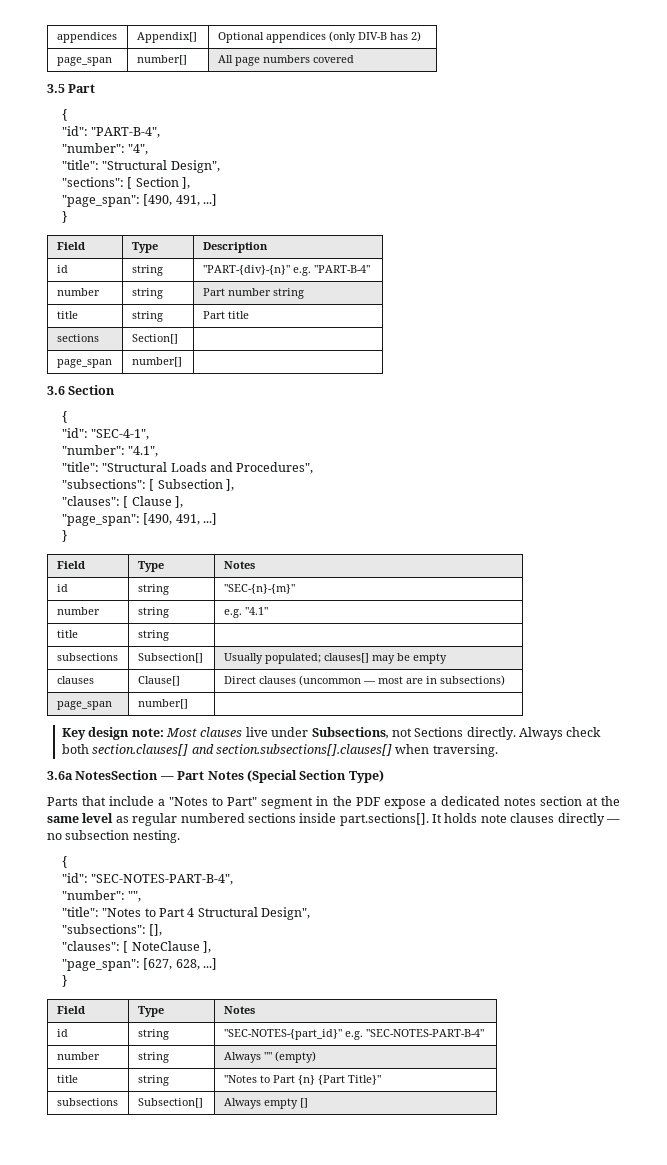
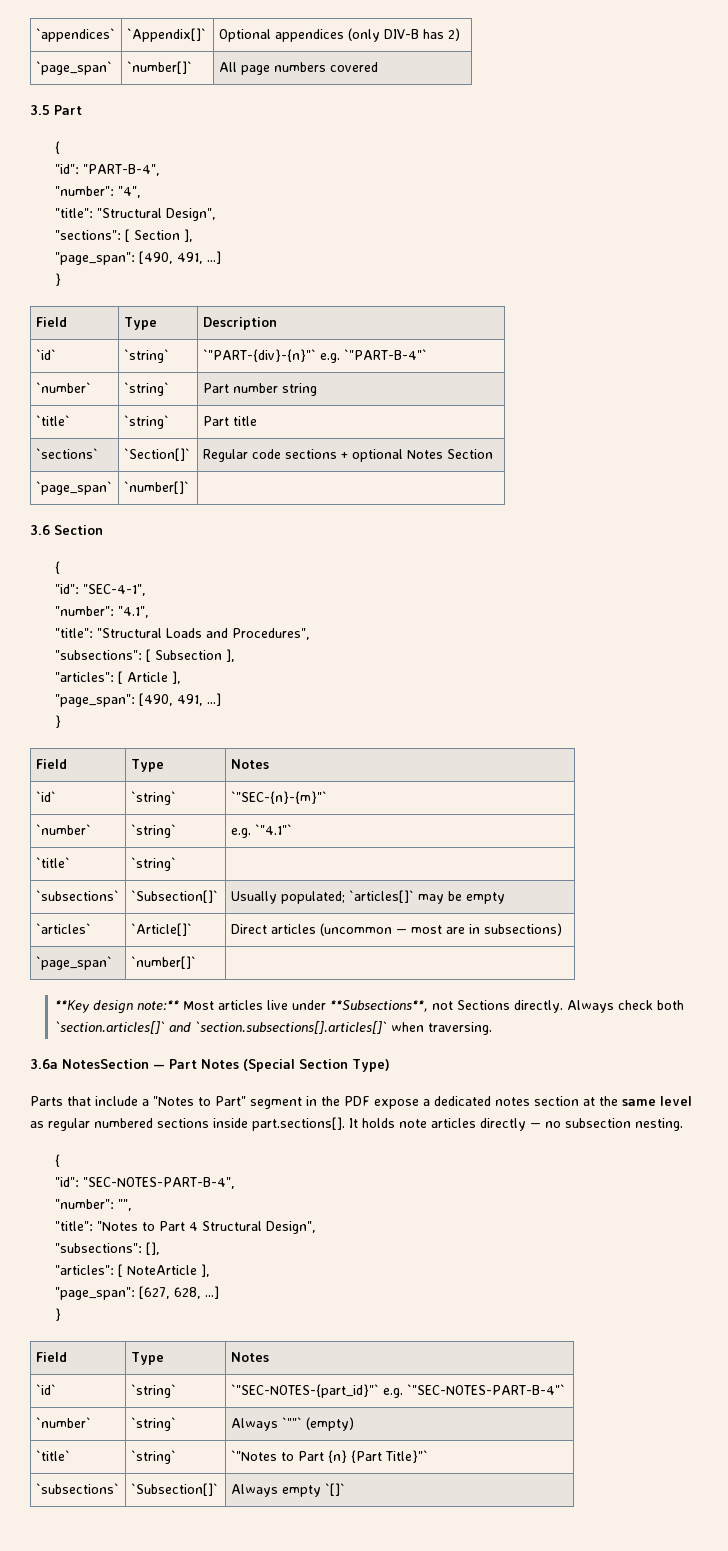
[56,32,117,43] [136,32,197,43] appendices | Appendix[] -> [35,28,115,42] [126,28,206,42] `appendices` | `Appendix[]`
[56,57,112,66] [136,55,187,65] page_span | number[] -> [35,61,112,75] [126,61,192,74] `page_span` | `number[]`
[56,265,68,273] [131,265,163,276] [202,265,370,276] [56,288,100,296] [131,288,163,299] id | string | "PART-{div}-{n}" e.g. "PART-B-4" // number | string -> [35,349,56,360] [123,349,169,363] [202,349,427,363] [35,382,91,393] [123,382,169,396] `id` | `string` | `"PART-{div}-{n}"` e.g. `"PART-B-4"` // `number` | `string`
[56,311,78,319] [131,311,163,322] title | string -> [35,415,70,426] [123,415,169,429] `title` | `string`
[56,334,99,342] [131,334,178,344] [56,359,112,368] [131,357,182,367] sections | Section[] | // page_span | number[] -> [35,448,98,459] [123,448,190,461] [202,449,493,462] [35,481,112,495] [123,481,189,494] `sections` | `Section[]` | Regular code sections + optional Notes Section // `page_span` | `number[]`
[61,496,172,508] "clauses": [ Clause -> [55,671,169,684] "articles": [ Article
[56,584,68,592] [137,584,169,595] [223,584,295,594] [56,607,100,615] [137,607,169,618] [223,607,268,618] [56,630,78,638] [137,630,169,641] [56,653,118,661] [137,653,203,663] id | string | "SEC-{n}-{m}" // number | string | e.g. "4.1" // title | string | // subsections | Subsection[] -> [35,791,56,802] [130,791,176,805] [230,791,327,804] [35,824,91,835] [130,824,176,838] [230,824,292,838] [35,857,70,868] [130,857,176,871] [35,890,119,901] [130,890,218,903] `id` | `string` | `"SEC-{n}-{m}"` // `number` | `string` | e.g. `"4.1"` // `title` | `string` | // `subsections` | `Subsection[]`
[323,653,369,663] clauses[] -> [348,890,414,903] `articles[]`
[56,676,94,684] [137,676,180,686] clauses | Clause[] -> [35,923,91,934] [130,923,192,936] `articles` | `Article[]`
[258,676,296,684] clauses -> [270,924,316,934] articles
[56,701,112,710] [137,699,188,709] [61,727,243,740] page_span | number[] | // Key design note: Most clauses -> [35,956,112,970] [130,956,196,969] [55,1000,264,1014] `page_span` | `number[]` | // **Key design note:** Most articles
[311,727,389,739] Subsections, -> [330,1000,429,1012] **Subsections**,
[92,744,393,756] section.clauses[] and section.subsections[].clauses[] -> [55,1021,388,1034] `section.articles[]` and `section.subsections[].articles[]`
[510,813,555,823] clauses -> [431,1118,476,1128] articles
[61,941,200,953] "clauses": [ NoteClause -> [55,1264,198,1277] "articles": [ NoteArticle
[56,1029,68,1037] [137,1029,169,1040] [223,1029,484,1040] [56,1052,100,1060] [137,1052,169,1063] [223,1052,272,1063] id | string | "SEC-NOTES-{part_id}" e.g. "SEC-NOTES-PART-B-4" // number | string | Always "" -> [35,1384,56,1395] [130,1384,176,1398] [230,1384,565,1398] [35,1417,91,1428] [130,1417,176,1431] [230,1417,302,1431] `id` | `string` | `"SEC-NOTES-{part_id}"` e.g. `"SEC-NOTES-PART-B-4"` // `number` | `string` | Always `""`
[56,1075,78,1083] [137,1075,169,1086] [223,1075,257,1083] title | string | "Notes -> [35,1450,70,1461] [130,1450,176,1464] [230,1450,277,1461] `title` | `string` | `"Notes
[347,1075,381,1085] [56,1098,118,1106] [137,1098,203,1108] Title}" // subsections | Subsection[] -> [384,1450,428,1463] [35,1483,119,1494] [130,1483,218,1496] Title}"` // `subsections` | `Subsection[]`
[299,1098,308,1108] [] -> [324,1483,345,1496] `[]`

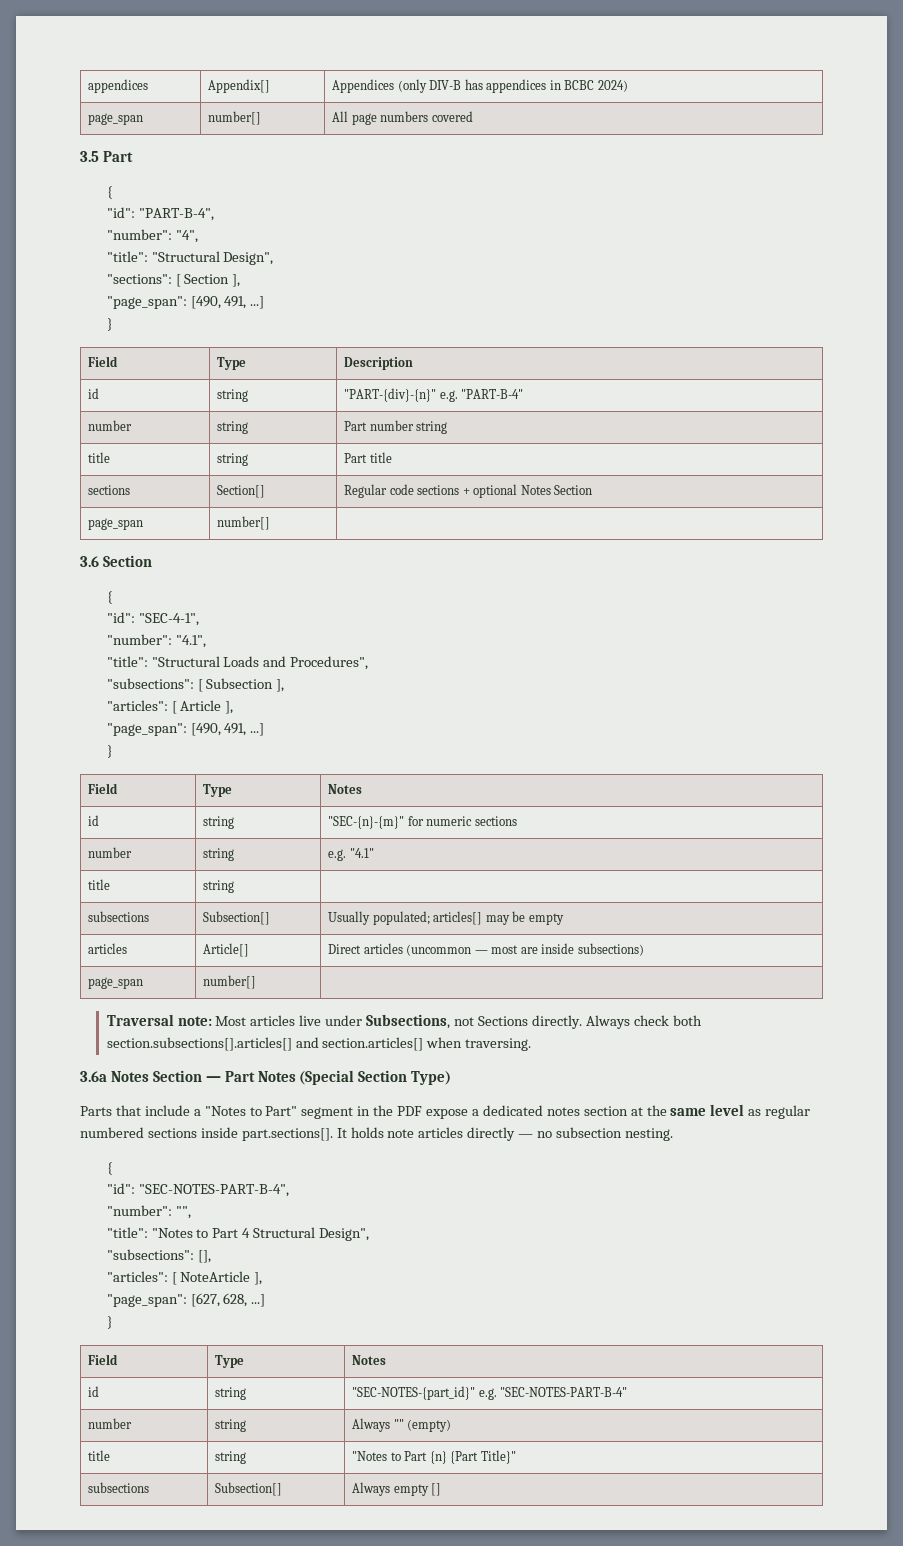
[35,28,115,42] [126,28,206,42] [218,28,460,42] [35,61,112,75] [126,61,192,74] `appendices` | `Appendix[]` | Optional appendices (only DIV-B has 2) // `page_span` | `number[]` -> [88,79,149,93] [208,79,271,93] [332,79,628,93] [88,113,144,125] [208,111,262,125] appendices | Appendix[] | Appendices (only DIV-B has appendices in BCBC 2024) // page_span | number[]
[35,349,56,360] [123,349,169,363] [202,349,427,363] [35,382,91,393] [123,382,169,396] `id` | `string` | `"PART-{div}-{n}"` e.g. `"PART-B-4"` // `number` | `string` -> [88,388,100,399] [217,389,249,402] [344,388,524,402] [88,420,133,431] [217,421,249,434] id | string | "PART-{div}-{n}" e.g. "PART-B-4" // number | string
[35,415,70,426] [123,415,169,429] `title` | `string` -> [88,452,111,463] [217,453,249,466] title | string
[35,448,98,459] [123,448,190,461] `sections` | `Section[]` -> [88,485,131,495] [217,485,266,498] sections | Section[]
[35,481,112,495] [123,481,189,494] `page_span` | `number[]` -> [88,518,144,530] [217,516,271,530] page_span | number[]
[35,791,56,802] [130,791,176,805] [230,791,327,804] [35,824,91,835] [130,824,176,838] [230,824,292,838] [35,857,70,868] [130,857,176,871] [35,890,119,901] [130,890,218,903] `id` | `string` | `"SEC-{n}-{m}"` // `number` | `string` | e.g. `"4.1"` // `title` | `string` | // `subsections` | `Subsection[]` -> [88,815,100,826] [203,816,235,829] [328,816,517,829] [88,847,133,858] [203,848,235,861] [328,848,374,861] [88,879,111,890] [203,880,235,893] [88,911,150,922] [203,911,271,925] id | string | "SEC-{n}-{m}" for numeric sections // number | string | e.g. "4.1" // title | string | // subsections | Subsection[]
[348,890,414,903] `articles[]` -> [433,911,483,925] articles[]
[35,923,91,934] [130,923,192,936] `articles` | `Article[]` -> [88,943,128,954] [203,943,250,957] articles | Article[]
[468,924,480,934] in -> [541,943,575,954] inside
[35,956,112,970] [130,956,196,969] [55,1000,180,1014] `page_span` | `number[]` | // **Key design note:** -> [88,977,144,989] [203,975,257,989] [106,1014,212,1026] page_span | number[] | // Traversal note:
[330,1000,429,1012] **Subsections**, -> [366,1014,451,1029] Subsections,
[55,1021,388,1034] `section.articles[]` and `section.subsections[].articles[]` -> [106,1037,424,1051] section.subsections[].articles[] and section.articles[]
[62,1059,149,1069] NotesSection -> [110,1070,202,1082] Notes Section
[35,1384,56,1395] [130,1384,176,1398] [230,1384,565,1398] [35,1417,91,1428] [130,1417,176,1431] [230,1417,302,1431] `id` | `string` | `"SEC-NOTES-{part_id}"` e.g. `"SEC-NOTES-PART-B-4"` // `number` | `string` | Always `""` -> [88,1386,100,1397] [215,1387,247,1400] [352,1386,628,1400] [88,1418,133,1429] [215,1419,247,1432] [352,1418,404,1432] id | string | "SEC-NOTES-{part_id}" e.g. "SEC-NOTES-PART-B-4" // number | string | Always ""
[35,1450,70,1461] [130,1450,176,1464] [230,1450,277,1461] `title` | `string` | `"Notes -> [88,1450,111,1461] [215,1451,247,1464] [352,1451,388,1461] title | string | "Notes
[384,1450,428,1463] [35,1483,119,1494] [130,1483,218,1496] Title}"` // `subsections` | `Subsection[]` -> [480,1450,516,1464] [88,1482,150,1493] [215,1482,283,1496] Title}" // subsections | Subsection[]
[324,1483,345,1496] `[]` -> [431,1483,442,1496] []

